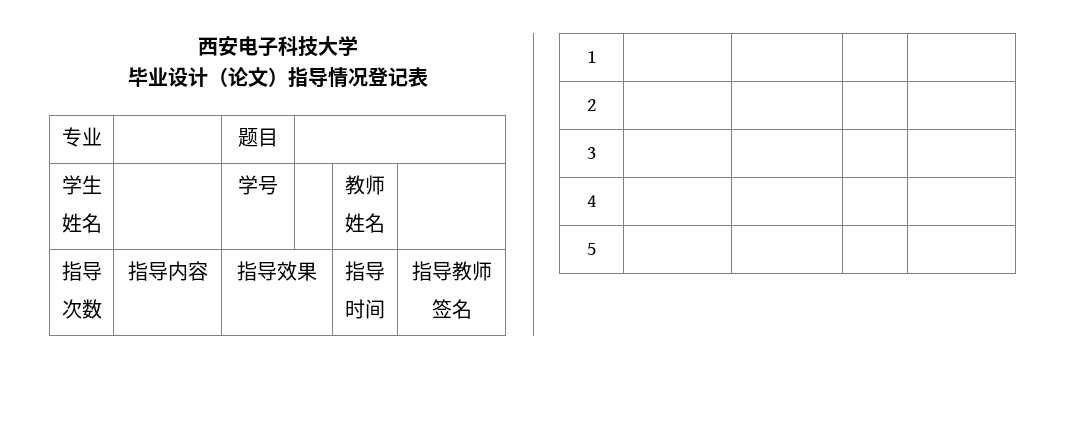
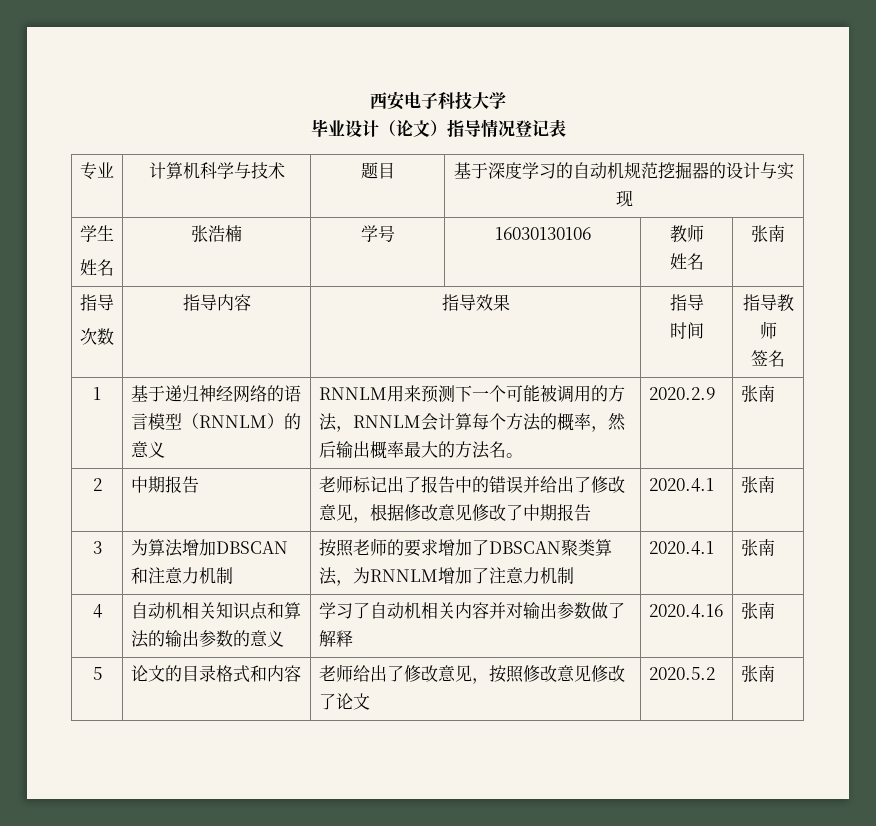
[238,128,278,147] | 题目 | -> [148,162,285,179] [360,162,395,179] [453,162,794,180] [615,190,633,207] 计算机科学与技术 | 题目 | 基于深度学习的自动机规范挖掘器的设计与实现
(102, 223) none -> [191,225,242,242] 张浩楠
(278, 185) none -> [494,227,591,240] 16030130106
(385, 223) none -> [751,225,785,242] 张南
[586,99,597,111] [586,147,597,159] [586,195,597,207] [586,243,597,255] | | | // 2 | | | | // 3 | | | | // 4 | | | | // 5 | | | | -> [130,385,301,403] [130,413,301,430] [130,441,165,458] [318,385,625,403] [318,413,626,432] [318,441,523,459] [648,387,716,400] [740,385,775,402] [92,478,102,491] [130,476,199,493] [318,475,625,493] [318,504,591,523] [648,478,714,492] [740,476,775,493] [92,541,102,554] [130,539,288,557] [130,567,233,584] [318,538,612,557] [318,567,574,586] [648,541,714,555] [740,539,775,556] [92,604,103,618] [130,602,301,620] [130,630,284,648] [318,602,625,619] [318,630,353,647] [648,604,723,618] [740,602,775,619] [92,667,102,680] [130,665,301,683] [318,664,625,684] [318,693,370,710] [648,667,715,680] [740,665,775,682] 基于递归神经网络的语言模型（RNNLM）的意义 | RNNLM用来预测下一个可能被调用的方法，RNNLM会计算每个方法的概率，然后输出概率最大的方法名。 | 2020.2.9 | 张南 // 2 | 中期报告 | 老师标记出了报告中的错误并给出了修改意见，根据修改意见修改了中期报告 | 2020.4.1 | 张南 // 3 | 为算法增加DBSCAN和注意力机制 | 按照老师的要求增加了DBSCAN聚类算法，为RNNLM增加了注意力机制 | 2020.4.1 | 张南 // 4 | 自动机相关知识点和算法的输出参数的意义 | 学习了自动机相关内容并对输出参数做了解释 | 2020.4.16 | 张南 // 5 | 论文的目录格式和内容 | 老师给出了修改意见，按照修改意见修改了论文 | 2020.5.2 | 张南

